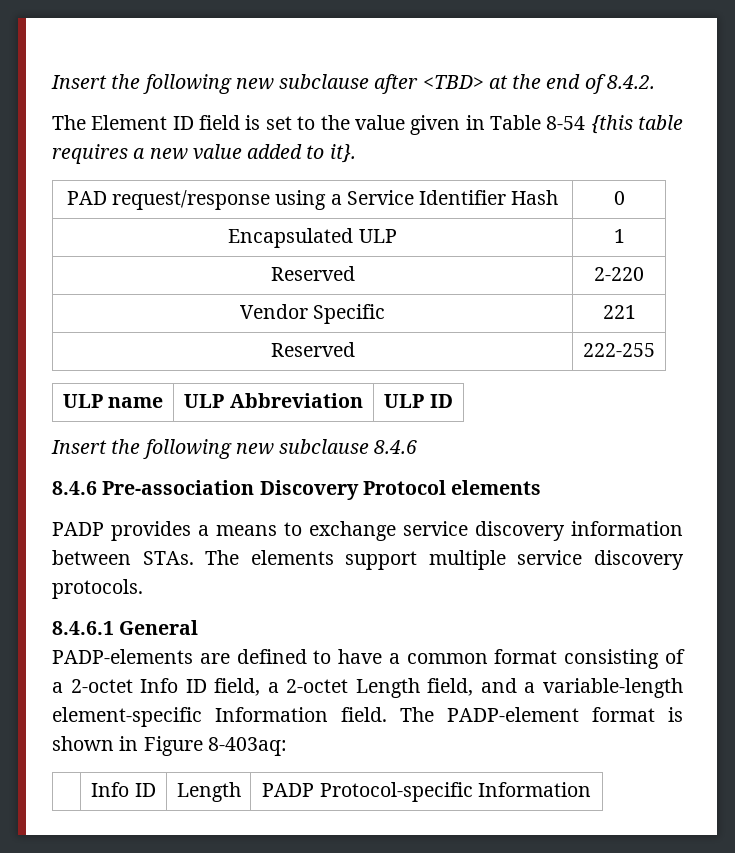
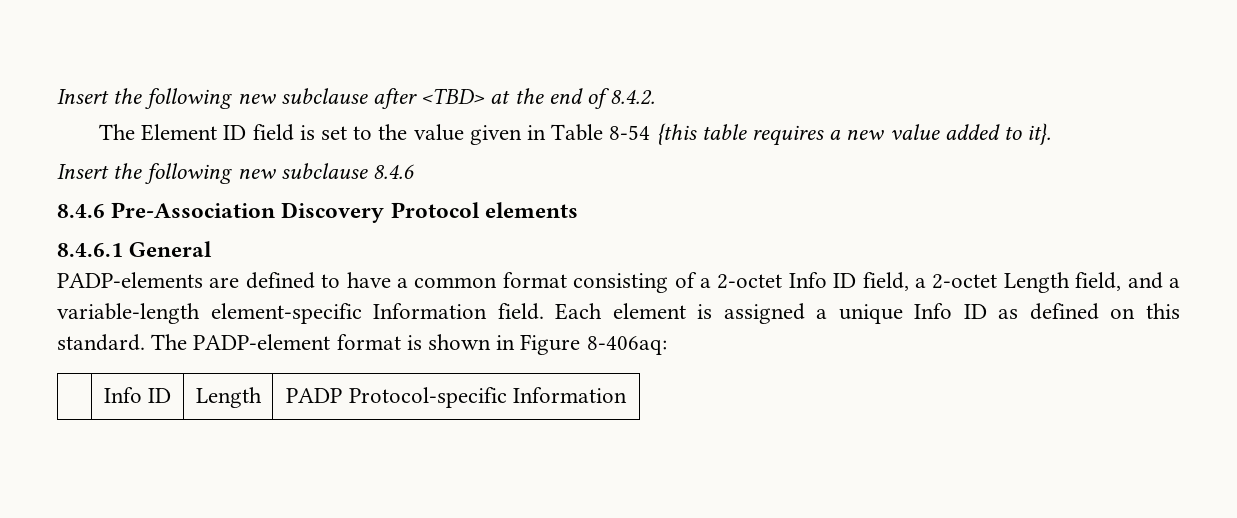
[66,190,559,210] [613,191,625,205] [228,228,397,248] [613,229,625,243] [270,266,355,281] [594,267,644,281] [239,304,386,324] [602,305,636,319] [270,342,355,357] [583,343,655,357] [62,394,164,408] [184,393,363,408] [384,394,453,408] // PAD request/response using a Service Identifier Hash | 0 // Encapsulated ULP | 1 // Reserved | 2-220 // Vendor Specific | 221 // Reserved | 222-255 // ULP name | ULP Abbreviation | ULP ID -> (1052, 134) none
[102,480,255,495] Pre-association -> [111,202,276,218] Pre-Association
[52,521,683,541] [52,550,684,570] [52,579,143,599] // PADP provides a means to exchange service discovery information between STAs. The elements support multiple service discovery protocols. -> (578, 210) none
(387, 714) none -> [555,303,1180,324] [57,334,145,351] Each element is assigned a unique Info ID as defined on this standard.
[207,737,287,756] 8-403aq: -> [586,336,667,355] 8-406aq:

